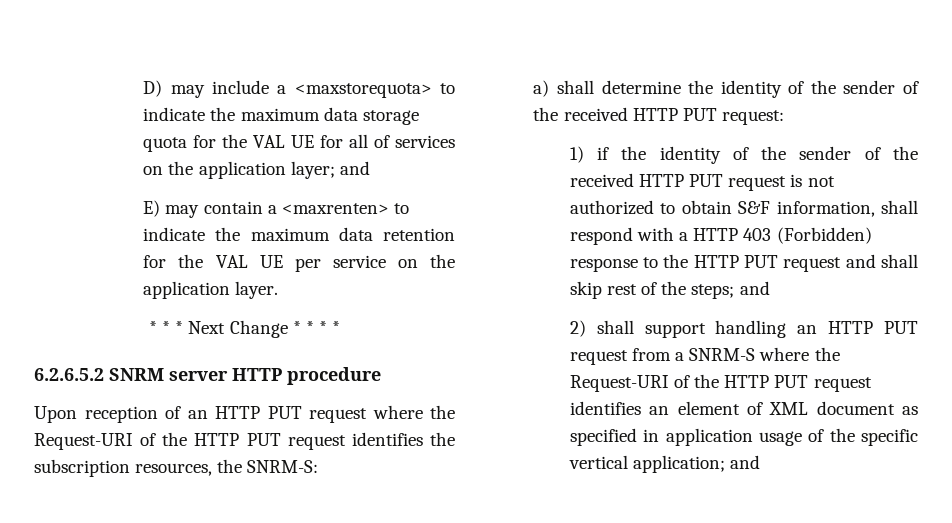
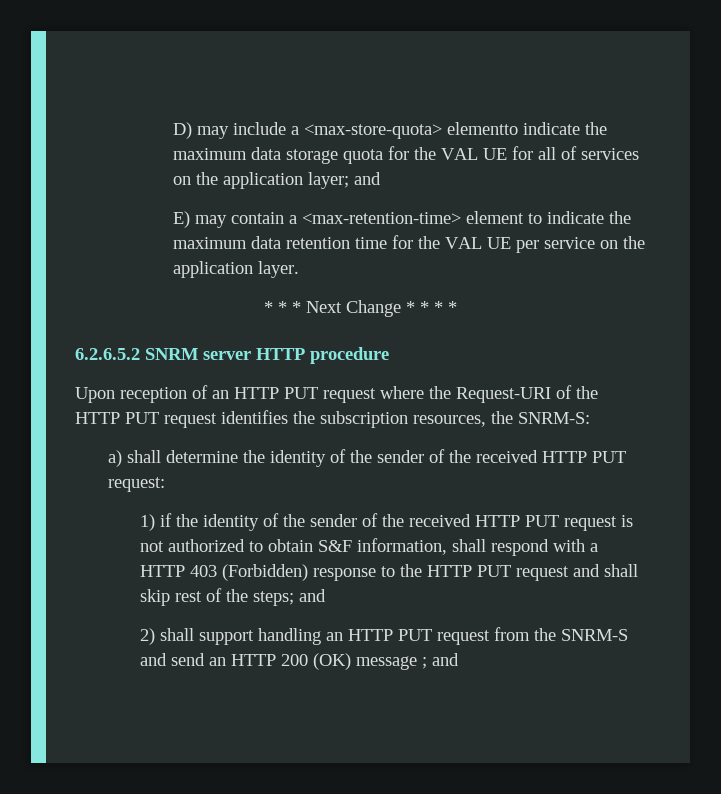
[294,83,456,98] <maxstorequota> to -> [304,122,519,139] <max-store-quota> elementto
[281,203,389,214] <maxrenten> -> [302,211,525,224] <max-retention-time> element
(455, 234) none -> [355,237,388,249] time
[675,347,840,361] [569,374,872,392] [569,401,918,415] [569,428,918,446] [568,455,726,473] a SNRM-S where the Request-URI of the HTTP PUT request identifies an element of XML document as specified in application usage of the specific vertical application; -> [534,628,629,641] [140,653,428,670] the SNRM-S and send an HTTP 200 (OK) message ;

